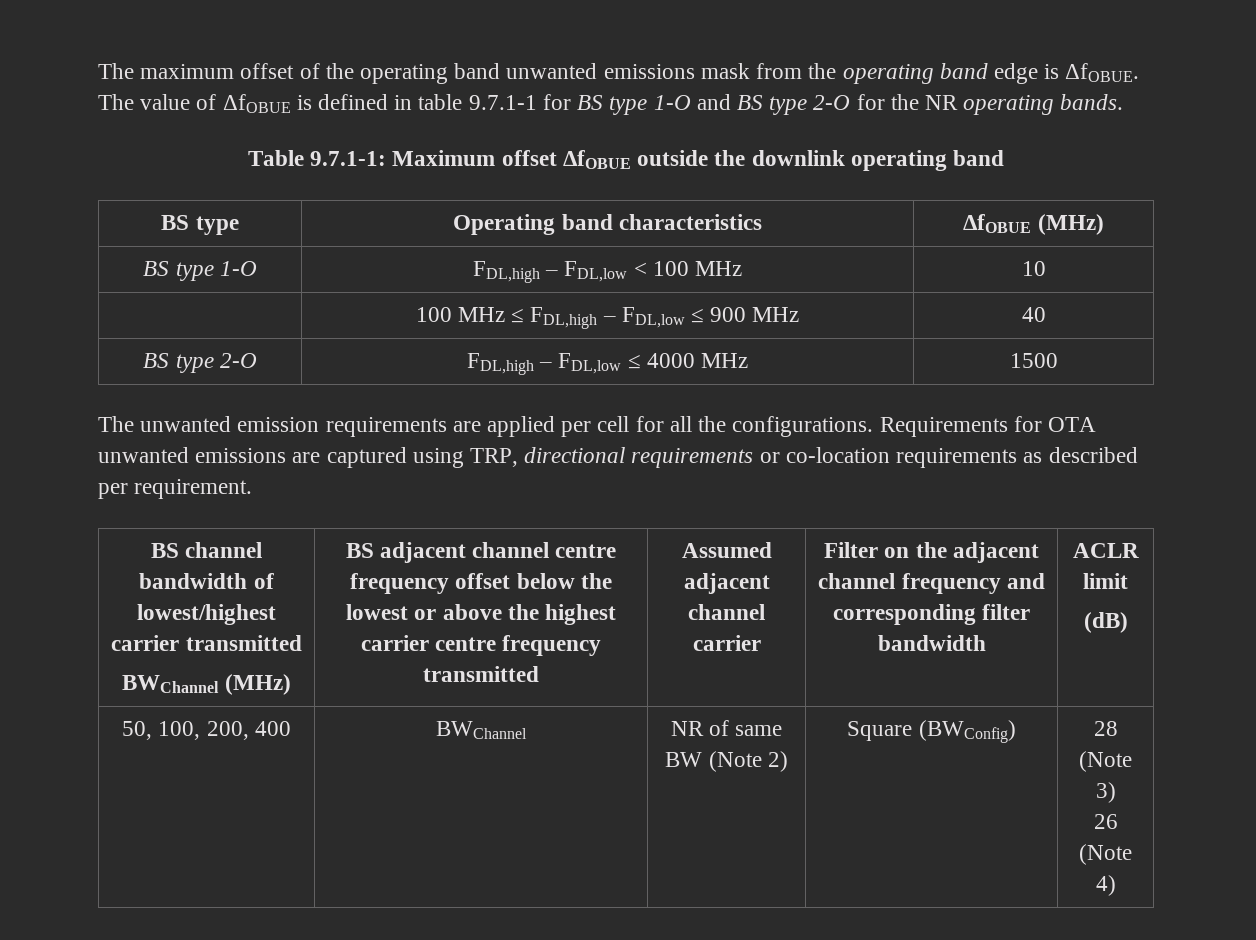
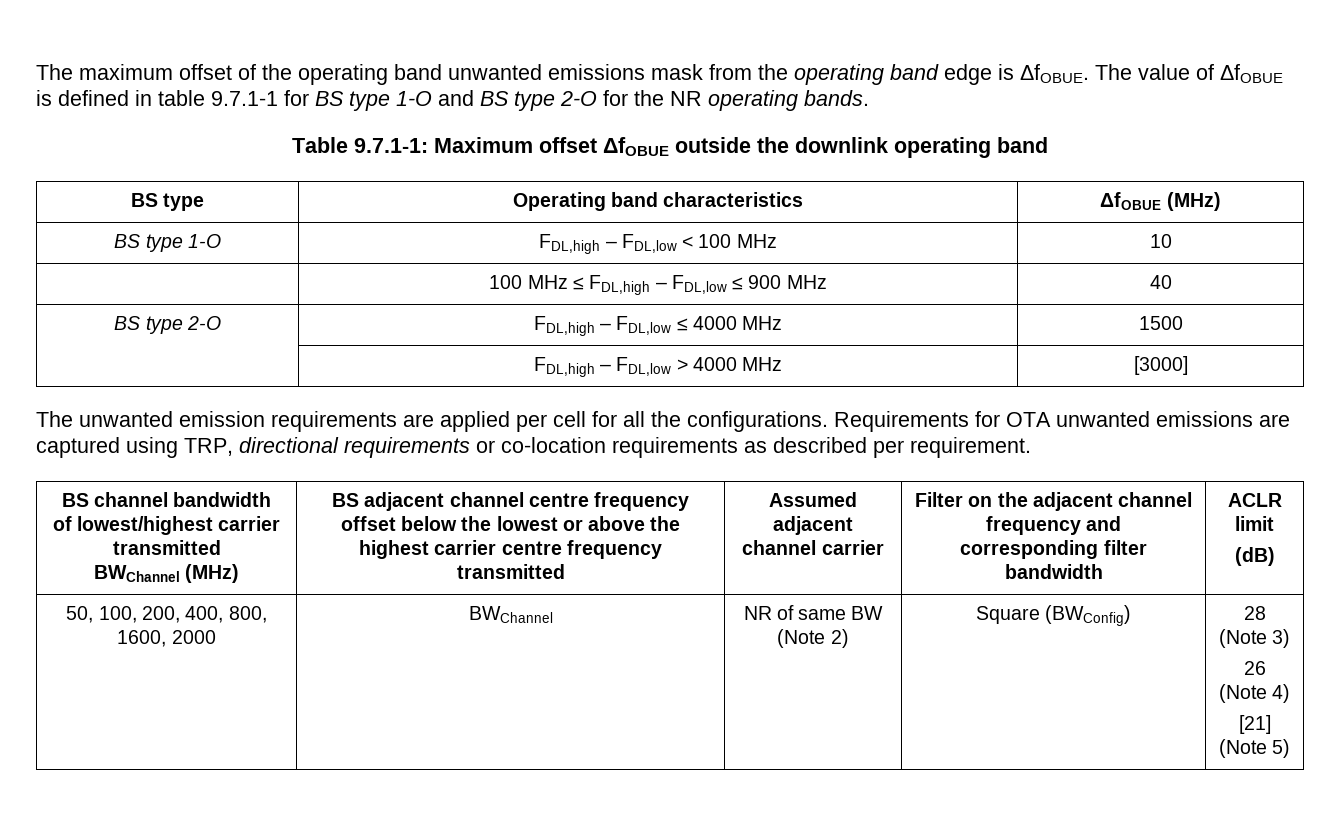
(1058, 360) none -> [533,357,783,377] [1133,356,1188,375] // | FDL,high – FDL,low > 4000 MHz | [3000]
[254,721,291,736] 400 -> [185,606,267,623] [117,630,216,647] 400, 800, 1600, 2000
(1116, 885) none -> [1238,715,1271,734] [1218,739,1291,758] // [21] (Note 5)

